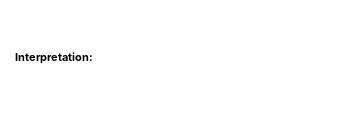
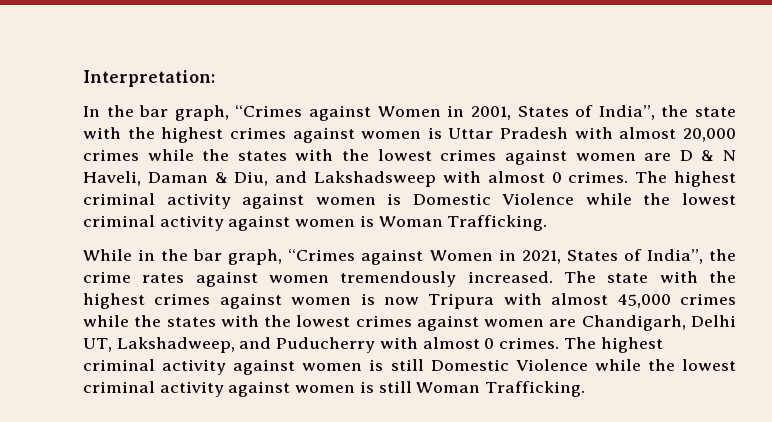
(93, 58) none -> [83,105,737,121] [83,127,736,143] [83,149,737,165] [83,171,736,187] [83,193,736,209] [83,215,548,231] [83,249,737,265] [83,271,737,287] [83,293,736,309] [83,315,736,331] [83,337,663,353] [83,359,737,375] [83,381,586,397] // In the bar graph, “Crimes against Women in 2001, States of India”, the state with the highest crimes against women is Uttar Pradesh with almost 20,000 crimes while the states with the lowest crimes against women are D & N Haveli, Daman & Diu, and Lakshadsweep with almost 0 crimes. The highest criminal activity against women is Domestic Violence while the lowest criminal activity against women is Woman Trafficking. // While in the bar graph, “Crimes against Women in 2021, States of India”, the crime rates against women tremendously increased. The state with the highest crimes against women is now Tripura with almost 45,000 crimes while the states with the lowest crimes against women are Chandigarh, Delhi UT, Lakshadweep, and Puducherry with almost 0 crimes. The highest criminal activity against women is still Domestic Violence while the lowest criminal activity against women is still Woman Trafficking.

